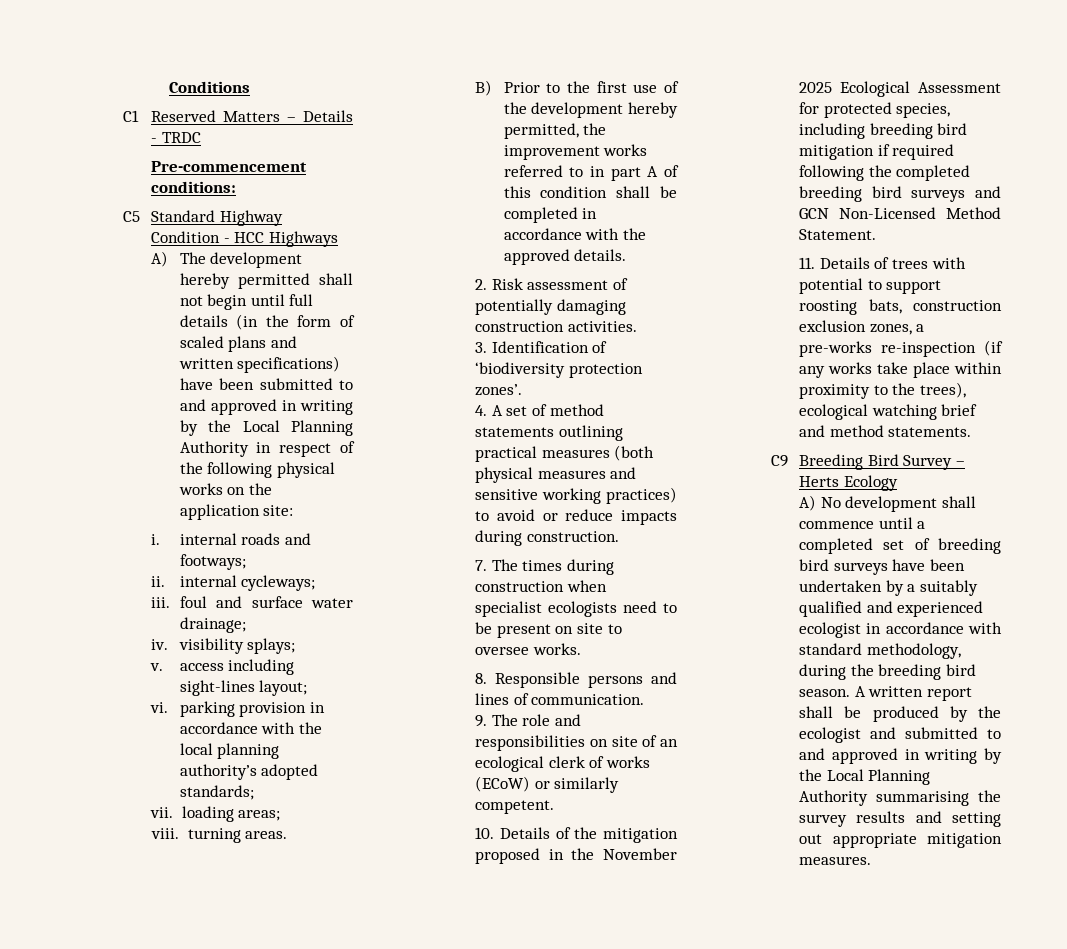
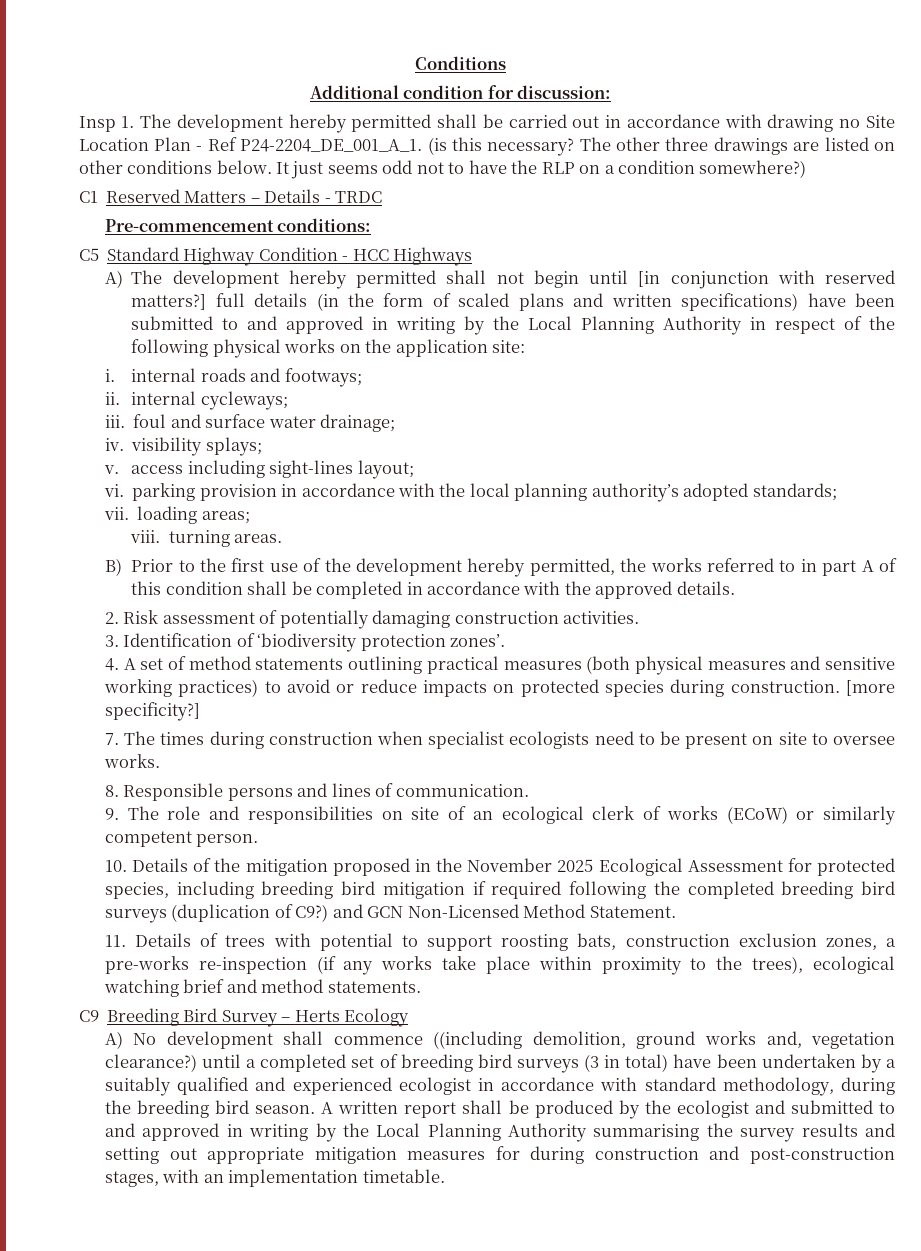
(250, 87) none -> [309,85,612,99] [78,114,896,133] [78,137,896,156] [78,160,807,179] // Additional condition for discussion: // Insp 1. The development hereby permitted shall be carried out in accordance with drawing no Site Location Plan - Ref P24-2204_DE_001_A_1. (is this necessary? The other three drawings are listed on other conditions below. It just seems odd not to have the RLP on a condition somewhere?)
(285, 300) none -> [638,270,895,289] [131,294,207,310] [in conjunction with reserved matters?]
[503,145,600,160] improvement -> (647, 565) none
(677, 517) none -> [493,679,664,697] on protected species
(619, 536) none -> [845,680,895,696] [104,702,200,721] [more specificity?]
[475,800,555,814] competent. -> [104,831,259,847] competent person.
(966, 195) none -> [171,904,329,922] (duplication of C9?)
(875, 525) none -> [433,1031,895,1049] [104,1054,197,1072] ((including demolition, ground works and, vegetation clearance?)
(888, 568) none -> [584,1054,669,1072] (3 in total)
[799,856,872,865] measures. -> [407,1146,895,1164] [104,1169,445,1187] measures for during construction and post-construction stages, with an implementation timetable.

